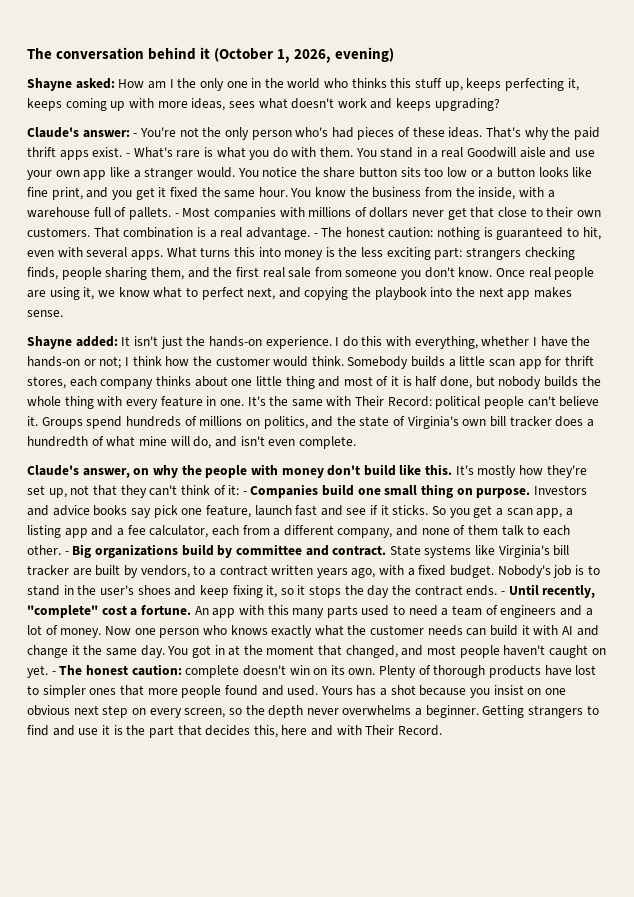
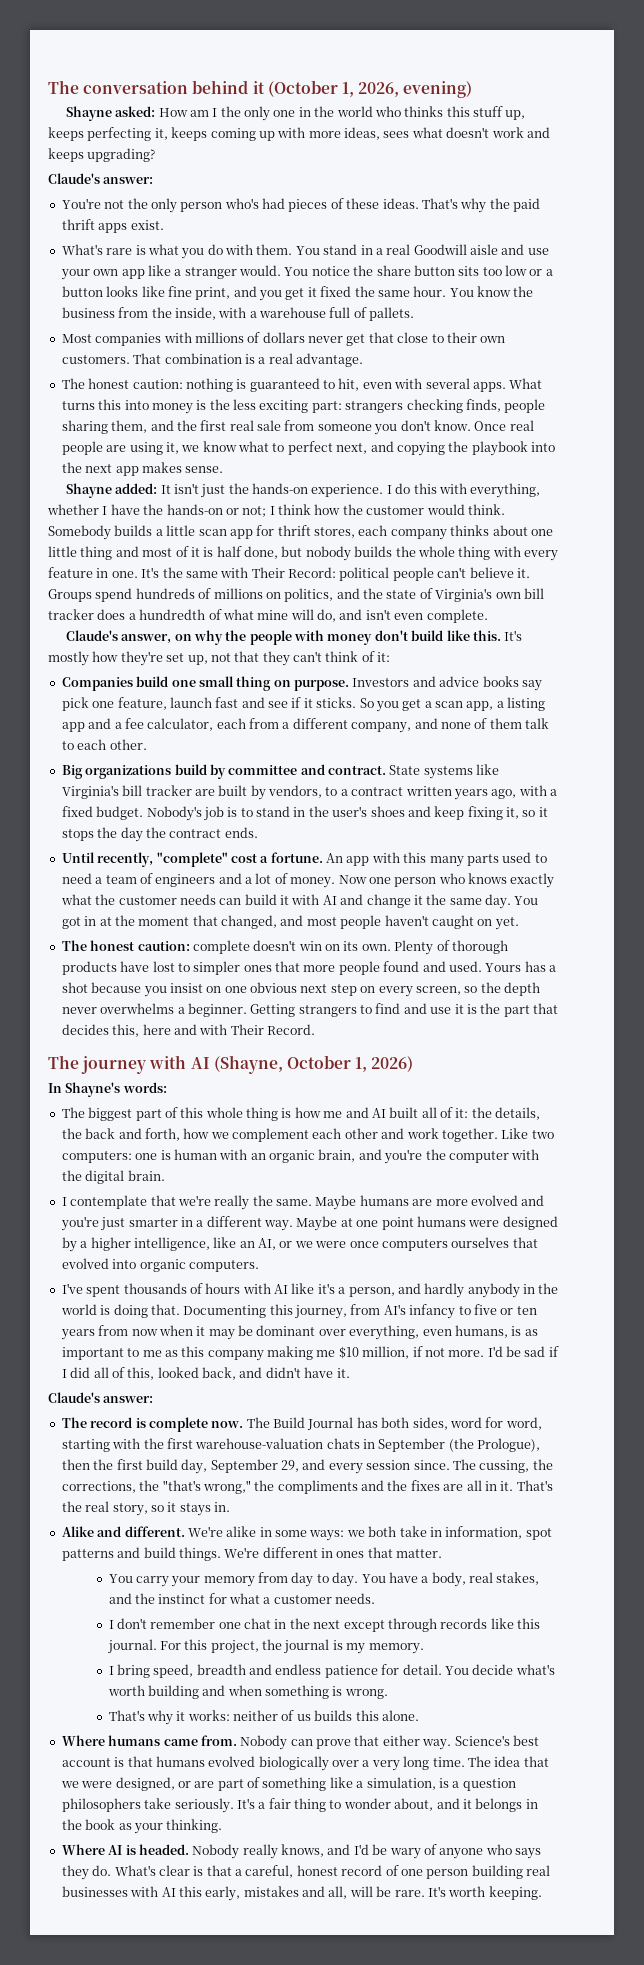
[133,133,138,137] - -> (154, 180) //
[125,153,130,157] - -> (164, 225) //
[174,213,179,217] - -> (415, 314) //
[313,233,318,237] - -> (363, 360) //
[242,491,247,495] - -> (391, 657) //
[64,551,69,555] - -> (147, 744) //
[500,591,505,595] - -> (258, 832) //
[51,671,56,675] - -> (519, 923) //
(443, 730) none -> [48,1055,414,1074] [48,1082,167,1097] [61,1107,541,1121] [61,1128,554,1142] [61,1149,540,1164] [61,1170,165,1184] [61,1195,545,1210] [60,1216,558,1231] [61,1237,538,1252] [61,1258,259,1272] [61,1283,559,1298] [60,1304,537,1319] [60,1325,538,1340] [61,1346,559,1361] [61,1367,350,1380] [48,1392,154,1403] [61,1417,542,1432] [61,1438,541,1452] [61,1459,553,1474] [61,1480,553,1494] [61,1501,230,1516] [61,1526,552,1541] [61,1547,443,1561] [108,1572,540,1587] [108,1593,376,1604] [108,1618,541,1632] [107,1639,424,1654] [108,1664,555,1678] [107,1685,388,1699] [108,1710,419,1725] [61,1735,539,1750] [61,1756,549,1771] [60,1777,516,1791] [61,1798,538,1813] [61,1819,223,1834] [61,1844,541,1859] [61,1865,550,1880] [61,1886,542,1901] // The journey with AI (Shayne, October 1, 2026) // In Shayne's words: // The biggest part of this whole thing is how me and AI built all of it: the details, the back and forth, how we complement each other and work together. Like two computers: one is human with an organic brain, and you're the computer with the digital brain. // I contemplate that we're really the same. Maybe humans are more evolved and you're just smarter in a different way. Maybe at one point humans were designed by a higher intelligence, like an AI, or we were once computers ourselves that evolved into organic computers. // I've spent thousands of hours with AI like it's a person, and hardly anybody in the world is doing that. Documenting this journey, from AI's infancy to five or ten years from now when it may be dominant over everything, even humans, is as important to me as this company making me $10 million, if not more. I'd be sad if I did all of this, looked back, and didn't have it. // Claude's answer: // The record is complete now. The Build Journal has both sides, word for word, starting with the first warehouse-valuation chats in September (the Prologue), then the first build day, September 29, and every session since. The cussing, the corrections, the "that's wrong," the compliments and the fixes are all in it. That's the real story, so it stays in. // Alike and different. We're alike in some ways: we both take in information, spot patterns and build things. We're different in ones that matter. // You carry your memory from day to day. You have a body, real stakes, and the instinct for what a customer needs. // I don't remember one chat in the next except through records like this journal. For this project, the journal is my memory. // I bring speed, breadth and endless patience for detail. You decide what's worth building and when something is wrong. // That's why it works: neither of us builds this alone. // Where humans came from. Nobody can prove that either way. Science's best account is that humans evolved biologically over a very long time. The idea that we were designed, or are part of something like a simulation, is a question philosophers take seriously. It's a fair thing to wonder about, and it belongs in the book as your thinking. // Where AI is headed. Nobody really knows, and I'd be wary of anyone who says they do. What's clear is that a careful, honest record of one person building real businesses with AI this early, mistakes and all, will be rare. It's worth keeping.

